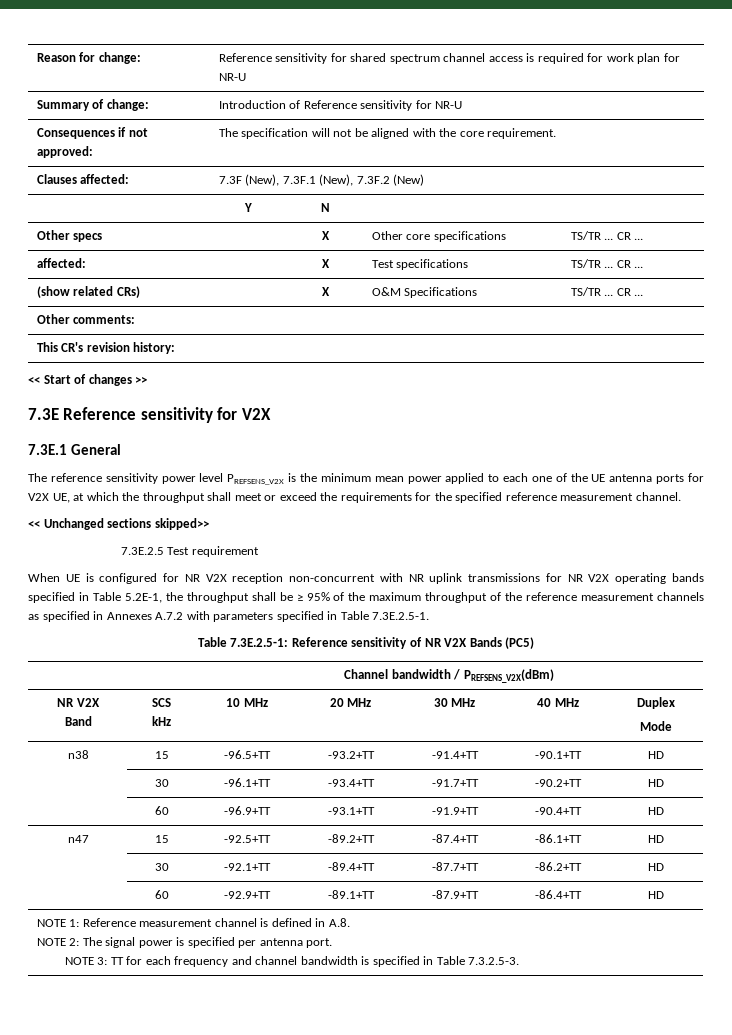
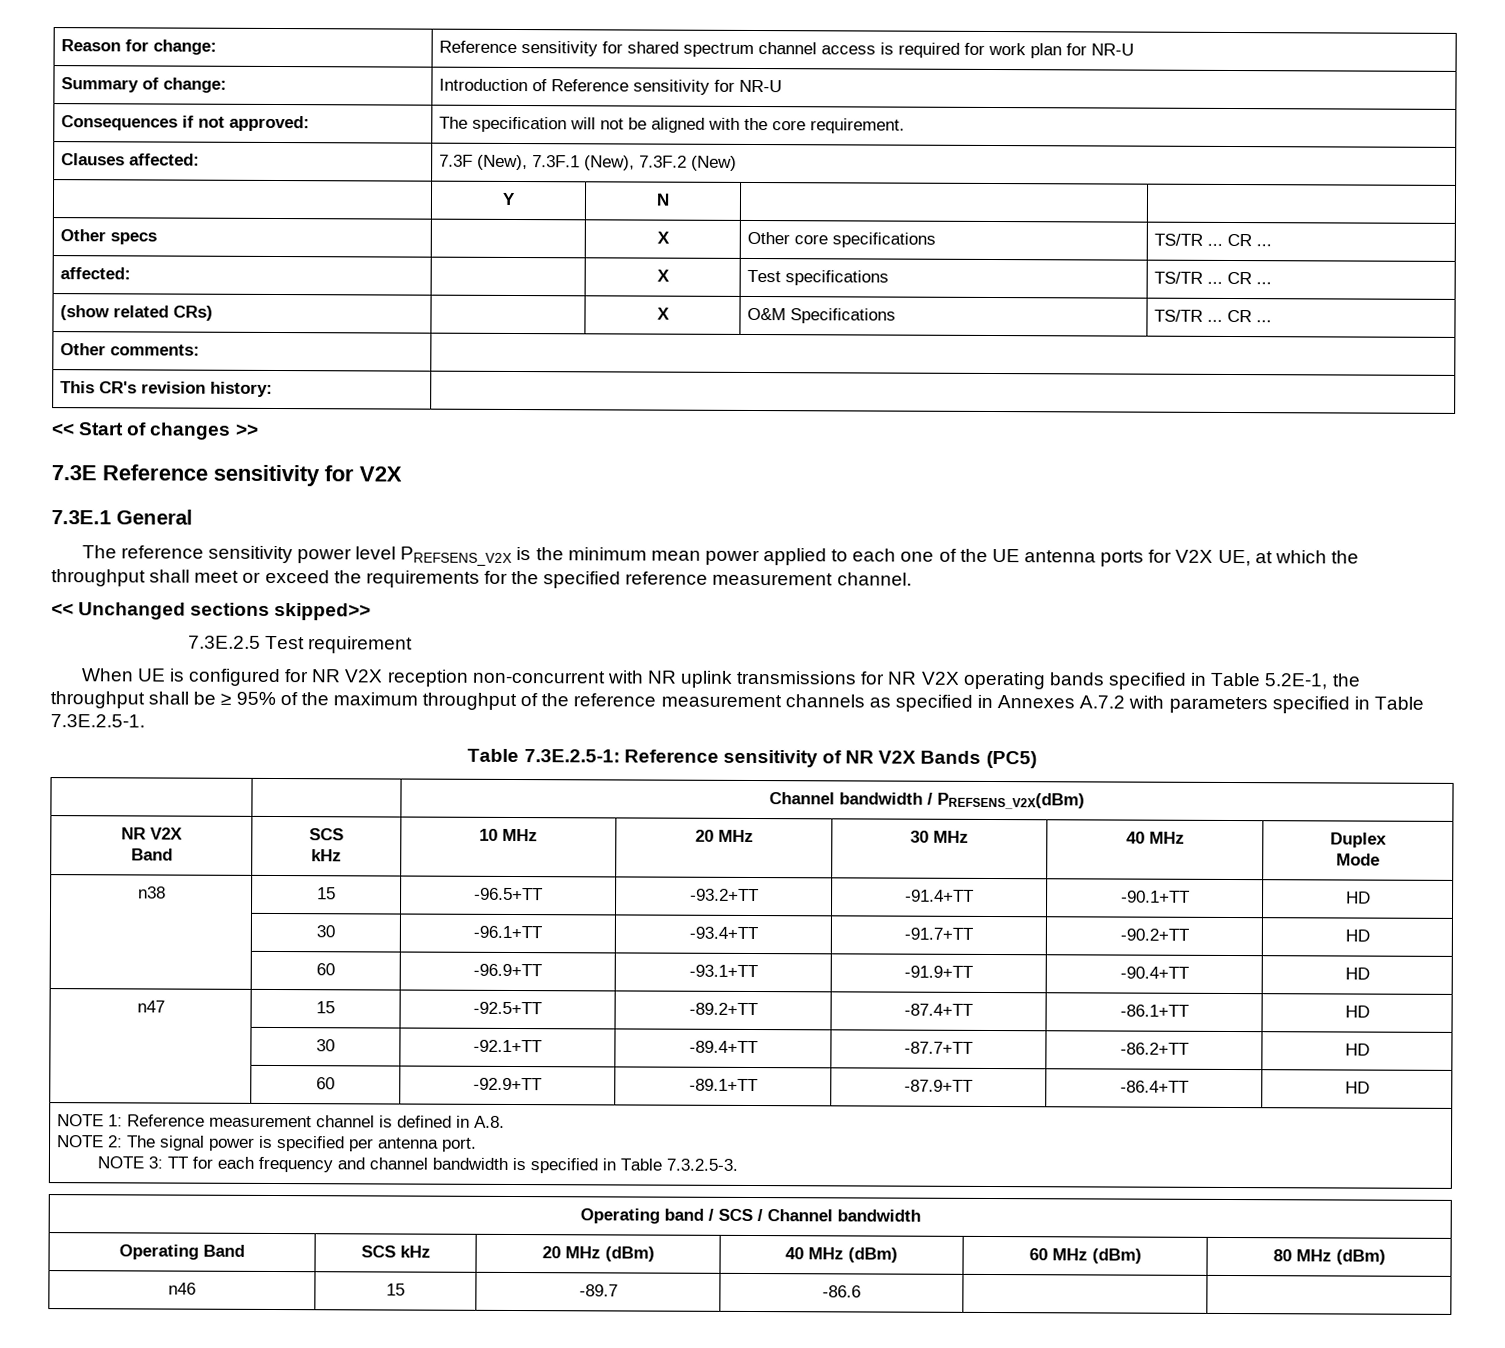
(520, 961) none -> [579,1208,921,1224] [119,1244,245,1260] [360,1245,431,1258] [541,1246,655,1262] [785,1247,898,1263] [1028,1248,1142,1264] [1272,1249,1386,1265] [168,1282,196,1295] [386,1283,405,1296] [578,1284,618,1297] [822,1285,861,1298] // Operating band / SCS / Channel bandwidth // Operating Band | SCS kHz | 20 MHz (dBm) | 40 MHz (dBm) | 60 MHz (dBm) | 80 MHz (dBm) // n46 | 15 | -89.7 | -86.6 | |

